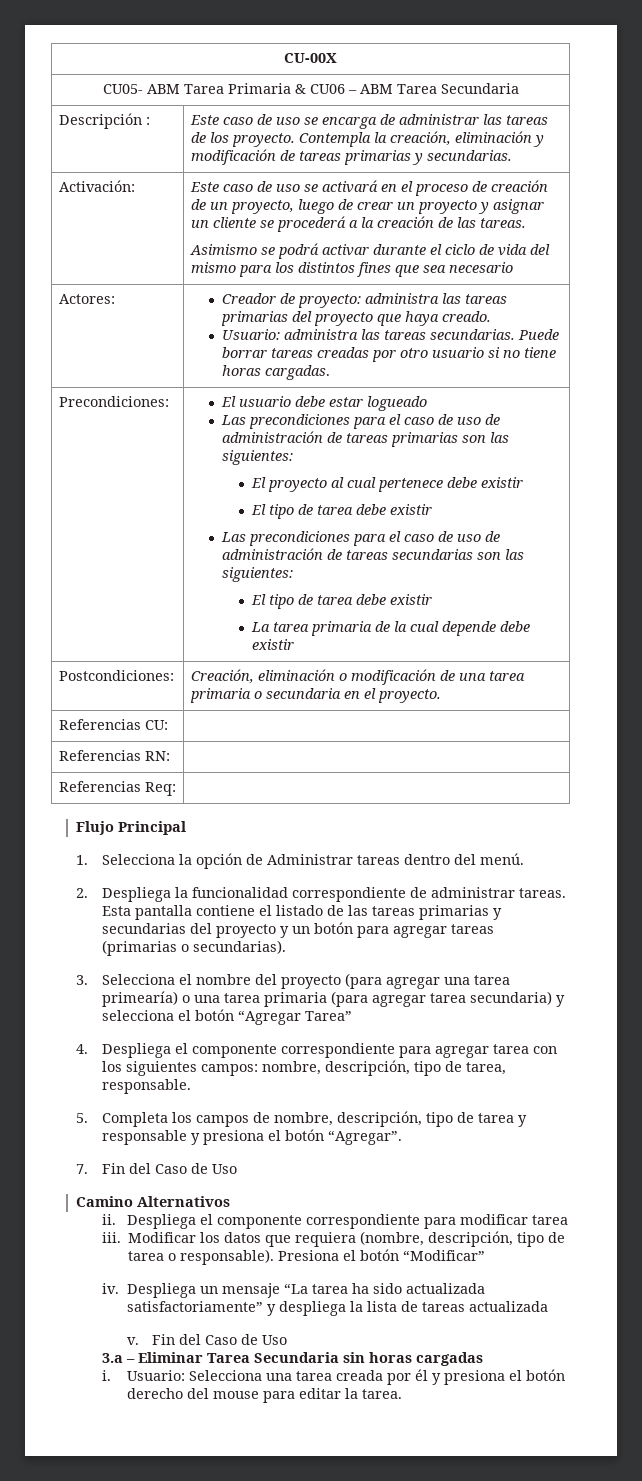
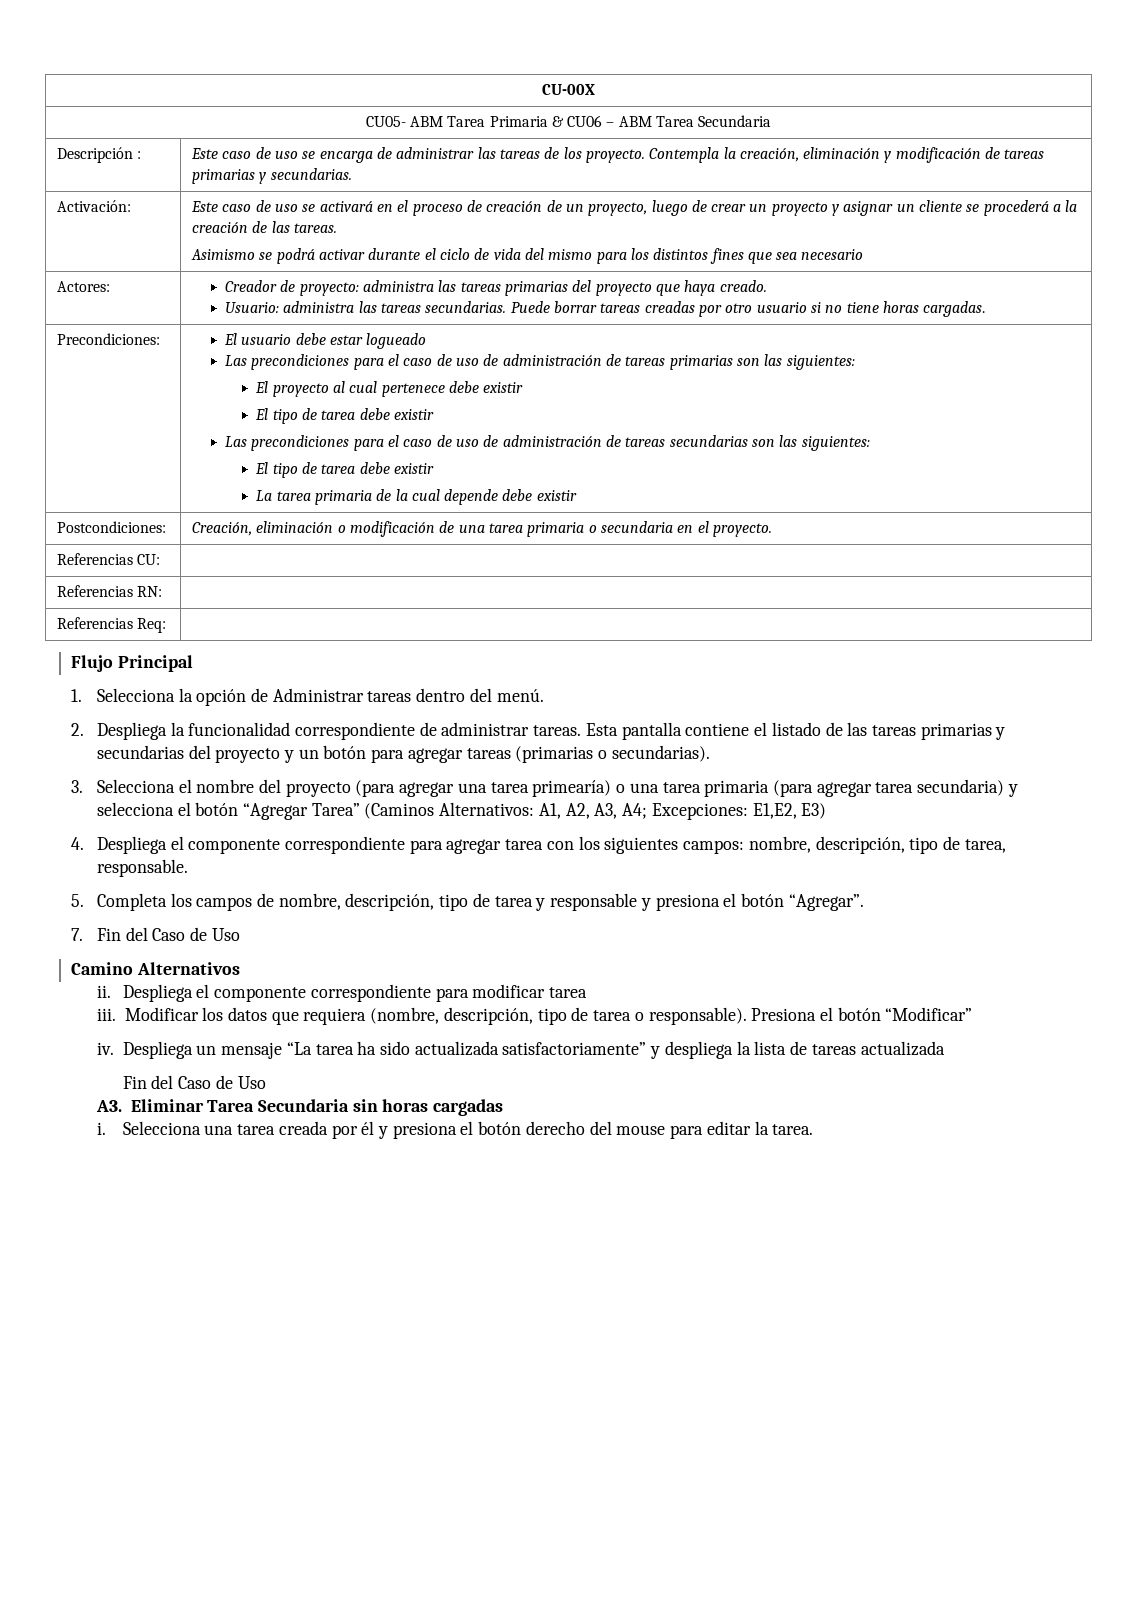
(352, 1016) none -> [364,802,827,820] (Caminos Alternativos: A1, A2, A3, A4; Excepciones: E1,E2, E3)
[126,1334,288,1345] [101,1353,135,1363] v. Fin del Caso de Uso // 3.a – -> [122,1075,266,1089] [95,1100,122,1112] Fin del Caso de Uso // A3.
[126,1370,185,1381] Usuario: -> (106, 1128) none

